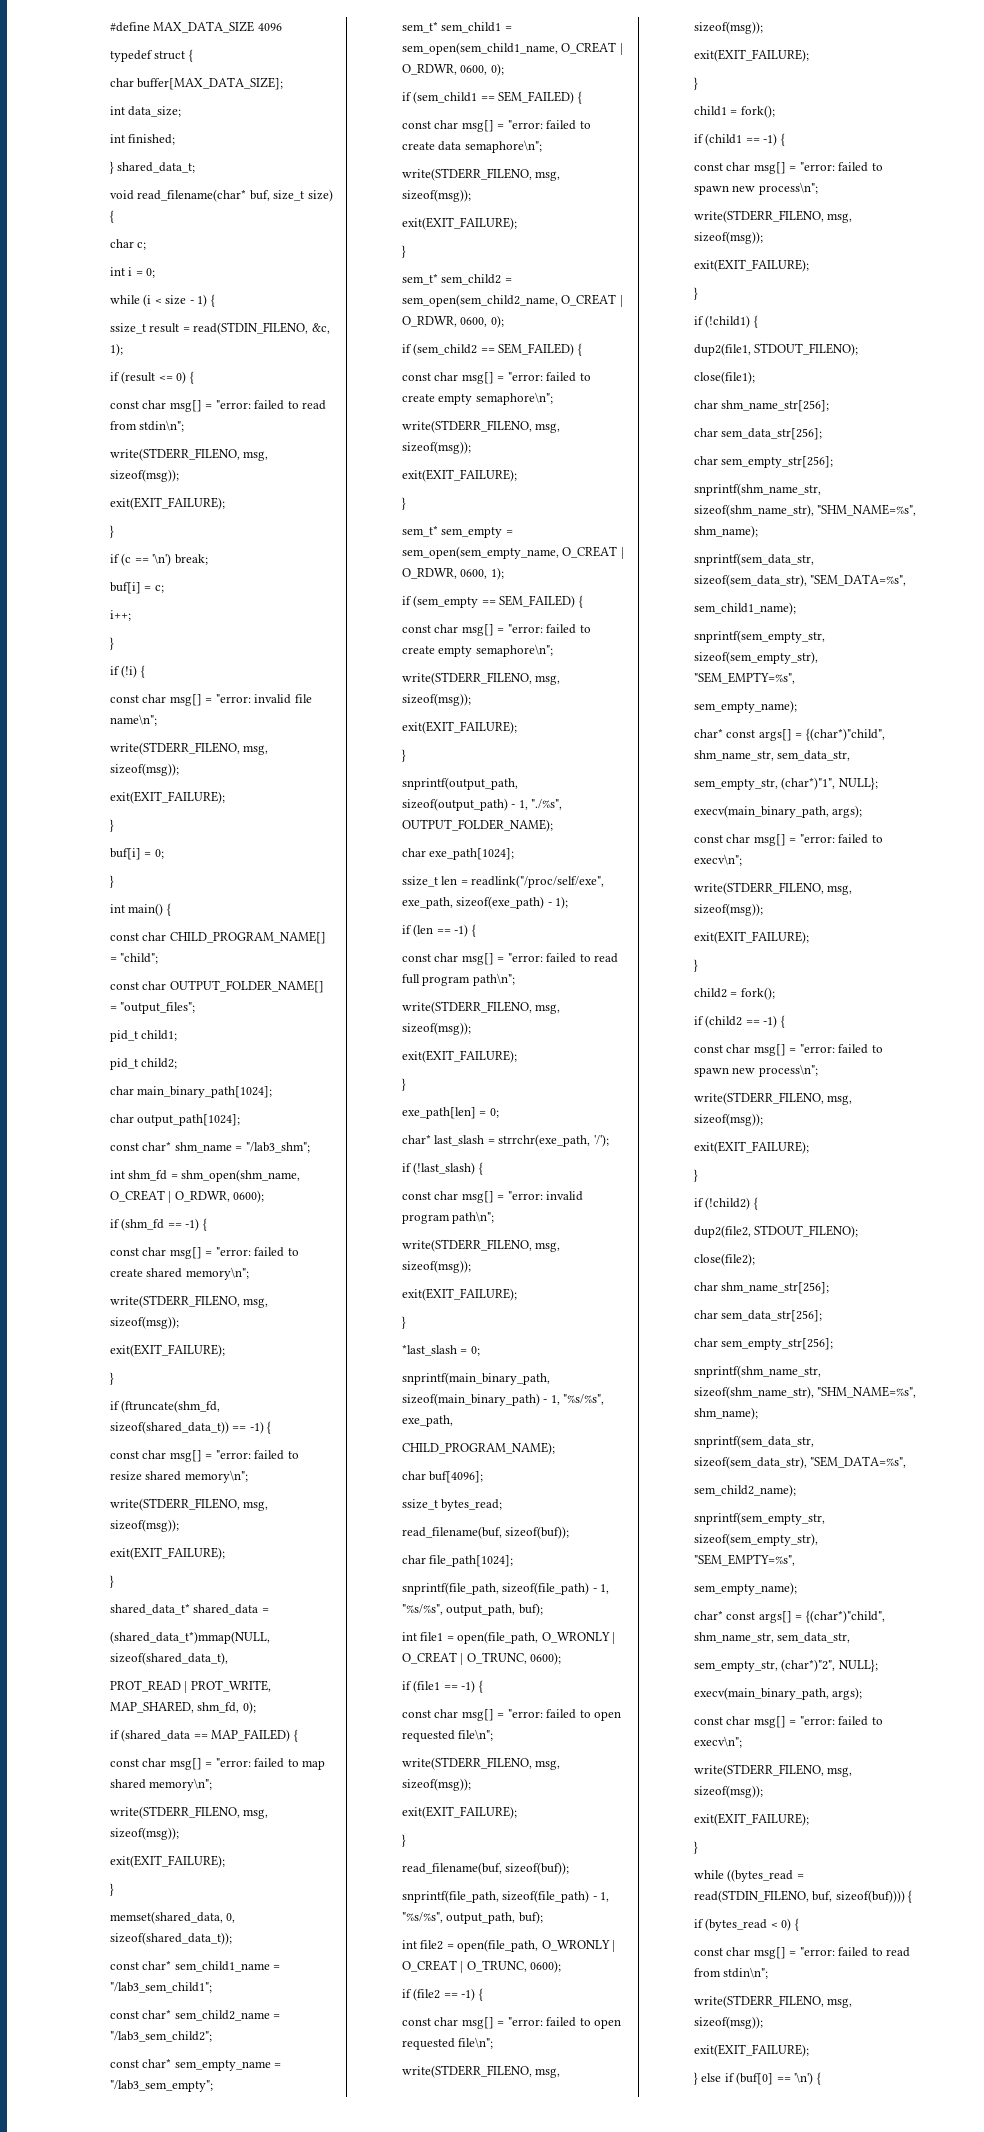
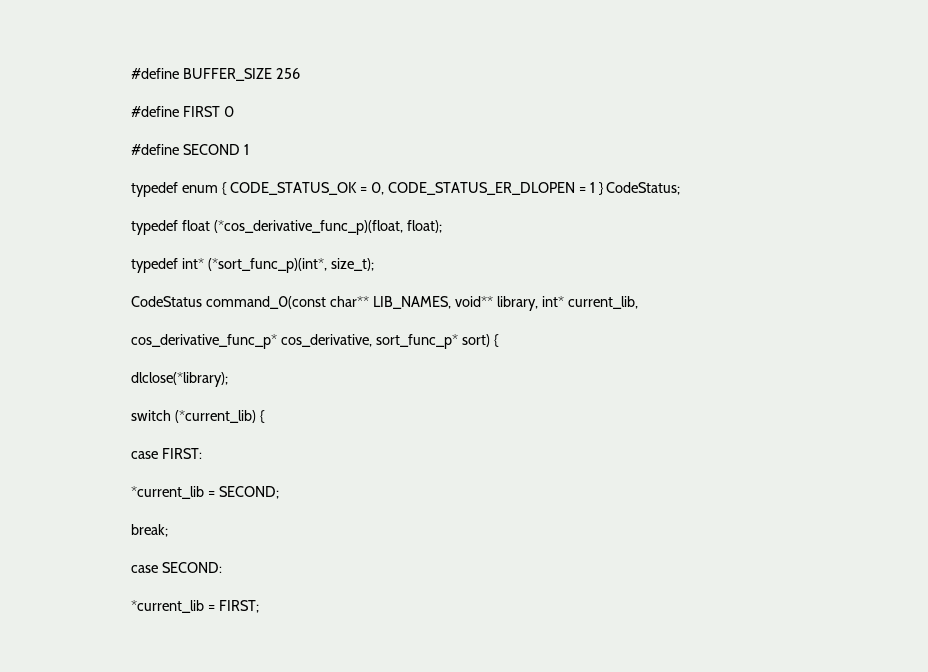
[109,21,282,33] [109,49,193,62] [109,77,284,90] [109,106,182,117] [109,134,176,145] [109,161,196,174] [109,189,333,202] [109,210,114,223] [109,239,147,250] [109,267,156,278] [109,294,215,307] [109,322,330,335] [109,343,123,356] [109,371,194,384] [109,400,327,412] [109,420,185,432] [109,448,269,461] [109,469,179,482] [109,497,225,510] [109,525,114,538] [109,553,208,566] [109,582,164,594] [109,610,131,621] [109,637,114,650] [109,665,145,678] [109,694,312,706] [109,714,157,726] [109,742,269,755] [109,763,179,776] [109,791,225,804] [109,819,114,832] [109,848,164,860] [109,875,114,888] [109,903,171,916] [109,931,326,944] [109,953,159,964] [109,980,324,993] [109,1002,196,1014] [109,1030,178,1042] [109,1058,178,1070] [109,1086,273,1098] [109,1114,241,1126] [109,1141,310,1153] [109,1169,301,1182] [109,1190,265,1203] [109,1218,207,1231] [109,1247,299,1259] [109,1267,249,1280] [109,1295,269,1308] [109,1316,179,1329] [109,1344,225,1357] [109,1372,114,1385] [109,1400,221,1413] [109,1421,272,1434] [109,1450,299,1462] [109,1470,248,1483] [109,1498,269,1511] [109,1519,179,1532] [109,1547,225,1560] [109,1575,114,1588] [109,1603,269,1615] [109,1631,270,1644] [109,1652,228,1665] [109,1680,271,1693] [109,1701,256,1714] [109,1729,298,1742] [109,1758,326,1770] [109,1778,213,1791] [109,1806,269,1819] [109,1827,179,1840] [109,1855,225,1868] [109,1883,114,1896] [109,1911,236,1924] [109,1932,232,1945] [109,1960,281,1972] [109,1982,212,1993] [109,2009,281,2021] [109,2031,212,2042] [109,2058,282,2071] [109,2080,213,2092] [401,21,512,33] [401,42,623,55] [401,63,504,76] [401,91,582,104] [401,120,591,132] [401,140,542,153] [401,168,561,181] [401,189,471,202] [401,217,517,230] [401,245,406,258] [401,273,512,285] [401,294,623,307] [401,315,504,328] [401,343,582,356] [401,372,591,384] [401,392,553,405] [401,420,561,433] [401,441,471,454] [401,469,517,482] [401,497,406,510] [401,525,513,538] [401,546,624,559] [401,567,504,580] [401,595,583,608] [401,624,591,636] [401,644,553,657] [401,672,561,685] [401,693,471,706] [401,721,517,734] [401,749,406,762] [401,777,518,790] [401,798,563,811] [401,819,553,832] [401,848,515,860] [401,875,605,888] [401,896,569,909] [401,924,476,937] [401,953,619,965] [401,973,515,986] [401,1001,561,1014] [401,1022,471,1035] [401,1050,517,1063] [401,1078,406,1091] [401,1107,499,1119] [401,1134,609,1147] [401,1162,483,1175] [401,1191,584,1203] [401,1211,495,1224] [401,1239,561,1252] [401,1260,471,1273] [401,1288,517,1301] [401,1316,406,1329] [401,1344,480,1356] [401,1372,550,1385] [401,1393,605,1406] [401,1415,453,1427] [401,1442,555,1455] [401,1471,484,1483] [401,1499,503,1511] [401,1526,570,1539] [401,1555,514,1567] [401,1582,610,1595] [401,1603,543,1616] [401,1631,616,1644] [401,1652,562,1665] [401,1680,483,1693] [401,1709,622,1721] [401,1729,494,1742] [401,1757,561,1770] [401,1778,471,1791] [401,1806,517,1819] [401,1834,406,1847] [401,1862,570,1875] [401,1890,610,1903] [401,1911,543,1924] [401,1939,616,1952] [401,1960,562,1973] [401,1988,483,2001] [401,2017,622,2029] [401,2037,494,2050] [401,2065,561,2078] [693,21,763,34] [693,49,809,62] [693,77,698,90] [693,105,775,118] [693,133,785,146] [693,162,883,174] [693,182,818,195] [693,210,853,223] [693,231,763,244] [693,259,809,272] [693,287,698,300] [693,315,758,328] [693,343,859,356] [693,371,755,384] [693,400,830,412] [693,428,823,440] [693,456,834,468] [693,483,821,496] [693,504,917,517] [693,525,758,538] [693,553,814,566] [693,574,907,587] [693,602,796,615] [693,630,825,643] [693,651,818,664] [693,672,795,684] [693,700,797,713] [693,728,885,741] [693,750,851,761] [693,777,878,790] [693,805,863,818] [693,834,883,846] [693,854,742,866] [693,882,853,895] [693,903,763,916] [693,931,809,944] [693,959,698,972] [693,987,775,1000] [693,1015,785,1028] [693,1044,883,1056] [693,1064,818,1077] [693,1092,853,1105] [693,1113,763,1126] [693,1141,809,1154] [693,1169,698,1182] [693,1197,758,1210] [693,1225,859,1238] [693,1253,755,1266] [693,1282,830,1294] [693,1310,823,1322] [693,1338,834,1350] [693,1365,821,1378] [693,1386,917,1399] [693,1407,758,1420] [693,1435,814,1448] [693,1456,907,1469] [693,1484,796,1497] [693,1512,825,1525] [693,1533,818,1546] [693,1554,795,1566] [693,1582,797,1595] [693,1610,885,1623] [693,1632,851,1643] [693,1659,878,1672] [693,1687,863,1700] [693,1716,883,1728] [693,1736,742,1748] [693,1764,853,1777] [693,1785,763,1798] [693,1813,809,1826] [693,1841,698,1854] [693,1869,804,1882] [693,1890,913,1903] [693,1918,799,1931] [693,1947,911,1959] [693,1967,769,1979] [693,1995,853,2008] [693,2016,763,2029] [693,2044,809,2057] [693,2072,821,2085] #define MAX_DATA_SIZE 4096 // typedef struct { // char buffer[MAX_DATA_SIZE]; // int data_size; // int finished; // } shared_data_t; // void read_filename(char* buf, size_t size) { // char c; // int i = 0; // while (i < size - 1) { // ssize_t result = read(STDIN_FILENO, &c, 1); // if (result <= 0) { // const char msg[] = "error: failed to read from stdin\n"; // write(STDERR_FILENO, msg, sizeof(msg)); // exit(EXIT_FAILURE); // } // if (c == '\n') break; // buf[i] = c; // i++; // } // if (!i) { // const char msg[] = "error: invalid file name\n"; // write(STDERR_FILENO, msg, sizeof(msg)); // exit(EXIT_FAILURE); // } // buf[i] = 0; // } // int main() { // const char CHILD_PROGRAM_NAME[] = "child"; // const char OUTPUT_FOLDER_NAME[] = "output_files"; // pid_t child1; // pid_t child2; // char main_binary_path[1024]; // char output_path[1024]; // const char* shm_name = "/lab3_shm"; // int shm_fd = shm_open(shm_name, O_CREAT | O_RDWR, 0600); // if (shm_fd == -1) { // const char msg[] = "error: failed to create shared memory\n"; // write(STDERR_FILENO, msg, sizeof(msg)); // exit(EXIT_FAILURE); // } // if (ftruncate(shm_fd, sizeof(shared_data_t)) == -1) { // const char msg[] = "error: failed to resize shared memory\n"; // write(STDERR_FILENO, msg, sizeof(msg)); // exit(EXIT_FAILURE); // } // shared_data_t* shared_data = // (shared_data_t*)mmap(NULL, sizeof(shared_data_t), // PROT_READ | PROT_WRITE, MAP_SHARED, shm_fd, 0); // if (shared_data == MAP_FAILED) { // const char msg[] = "error: failed to map shared memory\n"; // write(STDERR_FILENO, msg, sizeof(msg)); // exit(EXIT_FAILURE); // } // memset(shared_data, 0, sizeof(shared_data_t)); // const char* sem_child1_name = "/lab3_sem_child1"; // const char* sem_child2_name = "/lab3_sem_child2"; // const char* sem_empty_name = "/lab3_sem_empty"; // sem_t* sem_child1 = sem_open(sem_child1_name, O_CREAT | O_RDWR, 0600, 0); // if (sem_child1 == SEM_FAILED) { // const char msg[] = "error: failed to create data semaphore\n"; // write(STDERR_FILENO, msg, sizeof(msg)); // exit(EXIT_FAILURE); // } // sem_t* sem_child2 = sem_open(sem_child2_name, O_CREAT | O_RDWR, 0600, 0); // if (sem_child2 == SEM_FAILED) { // const char msg[] = "error: failed to create empty semaphore\n"; // write(STDERR_FILENO, msg, sizeof(msg)); // exit(EXIT_FAILURE); // } // sem_t* sem_empty = sem_open(sem_empty_name, O_CREAT | O_RDWR, 0600, 1); // if (sem_empty == SEM_FAILED) { // const char msg[] = "error: failed to create empty semaphore\n"; // write(STDERR_FILENO, msg, sizeof(msg)); // exit(EXIT_FAILURE); // } // snprintf(output_path, sizeof(output_path) - 1, "./%s", OUTPUT_FOLDER_NAME); // char exe_path[1024]; // ssize_t len = readlink("/proc/self/exe", exe_path, sizeof(exe_path) - 1); // if (len == -1) { // const char msg[] = "error: failed to read full program path\n"; // write(STDERR_FILENO, msg, sizeof(msg)); // exit(EXIT_FAILURE); // } // exe_path[len] = 0; // char* last_slash = strrchr(exe_path, '/'); // if (!last_slash) { // const char msg[] = "error: invalid program path\n"; // write(STDERR_FILENO, msg, sizeof(msg)); // exit(EXIT_FAILURE); // } // *last_slash = 0; // snprintf(main_binary_path, sizeof(main_binary_path) - 1, "%s/%s", exe_path, // CHILD_PROGRAM_NAME); // char buf[4096]; // ssize_t bytes_read; // read_filename(buf, sizeof(buf)); // char file_path[1024]; // snprintf(file_path, sizeof(file_path) - 1, "%s/%s", output_path, buf); // int file1 = open(file_path, O_WRONLY | O_CREAT | O_TRUNC, 0600); // if (file1 == -1) { // const char msg[] = "error: failed to open requested file\n"; // write(STDERR_FILENO, msg, sizeof(msg)); // exit(EXIT_FAILURE); // } // read_filename(buf, sizeof(buf)); // snprintf(file_path, sizeof(file_path) - 1, "%s/%s", output_path, buf); // int file2 = open(file_path, O_WRONLY | O_CREAT | O_TRUNC, 0600); // if (file2 == -1) { // const char msg[] = "error: failed to open requested file\n"; // write(STDERR_FILENO, msg, sizeof(msg)); // exit(EXIT_FAILURE); // } // child1 = fork(); // if (child1 == -1) { // const char msg[] = "error: failed to spawn new process\n"; // write(STDERR_FILENO, msg, sizeof(msg)); // exit(EXIT_FAILURE); // } // if (!child1) { // dup2(file1, STDOUT_FILENO); // close(file1); // char shm_name_str[256]; // char sem_data_str[256]; // char sem_empty_str[256]; // snprintf(shm_name_str, sizeof(shm_name_str), "SHM_NAME=%s", shm_name); // snprintf(sem_data_str, sizeof(sem_data_str), "SEM_DATA=%s", // sem_child1_name); // snprintf(sem_empty_str, sizeof(sem_empty_str), "SEM_EMPTY=%s", // sem_empty_name); // char* const args[] = {(char*)"child", shm_name_str, sem_data_str, // sem_empty_str, (char*)"1", NULL}; // execv(main_binary_path, args); // const char msg[] = "error: failed to execv\n"; // write(STDERR_FILENO, msg, sizeof(msg)); // exit(EXIT_FAILURE); // } // child2 = fork(); // if (child2 == -1) { // const char msg[] = "error: failed to spawn new process\n"; // write(STDERR_FILENO, msg, sizeof(msg)); // exit(EXIT_FAILURE); // } // if (!child2) { // dup2(file2, STDOUT_FILENO); // close(file2); // char shm_name_str[256]; // char sem_data_str[256]; // char sem_empty_str[256]; // snprintf(shm_name_str, sizeof(shm_name_str), "SHM_NAME=%s", shm_name); // snprintf(sem_data_str, sizeof(sem_data_str), "SEM_DATA=%s", // sem_child2_name); // snprintf(sem_empty_str, sizeof(sem_empty_str), "SEM_EMPTY=%s", // sem_empty_name); // char* const args[] = {(char*)"child", shm_name_str, sem_data_str, // sem_empty_str, (char*)"2", NULL}; // execv(main_binary_path, args); // const char msg[] = "error: failed to execv\n"; // write(STDERR_FILENO, msg, sizeof(msg)); // exit(EXIT_FAILURE); // } // while ((bytes_read = read(STDIN_FILENO, buf, sizeof(buf)))) { // if (bytes_read < 0) { // const char msg[] = "error: failed to read from stdin\n"; // write(STDERR_FILENO, msg, sizeof(msg)); // exit(EXIT_FAILURE); // } else if (buf[0] == '\n') { -> [131,68,301,81] [131,106,235,117] [131,144,250,155] [131,182,681,197] [131,220,443,235] [131,258,375,273] [131,296,638,311] [131,334,499,349] [131,372,229,387] [131,410,266,423] [131,448,203,459] [131,486,280,499] [131,524,169,537] [131,562,223,573] [131,600,260,613] #define BUFFER_SIZE 256 // #define FIRST 0 // #define SECOND 1 // typedef enum { CODE_STATUS_OK = 0, CODE_STATUS_ER_DLOPEN = 1 } CodeStatus; // typedef float (*cos_derivative_func_p)(float, float); // typedef int* (*sort_func_p)(int*, size_t); // CodeStatus command_0(const char** LIB_NAMES, void** library, int* current_lib, // cos_derivative_func_p* cos_derivative, sort_func_p* sort) { // dlclose(*library); // switch (*current_lib) { // case FIRST: // *current_lib = SECOND; // break; // case SECOND: // *current_lib = FIRST;

